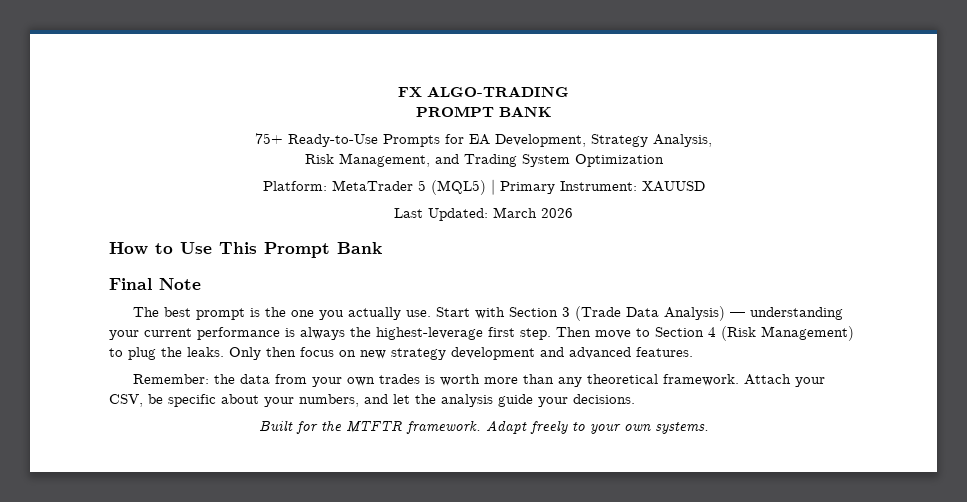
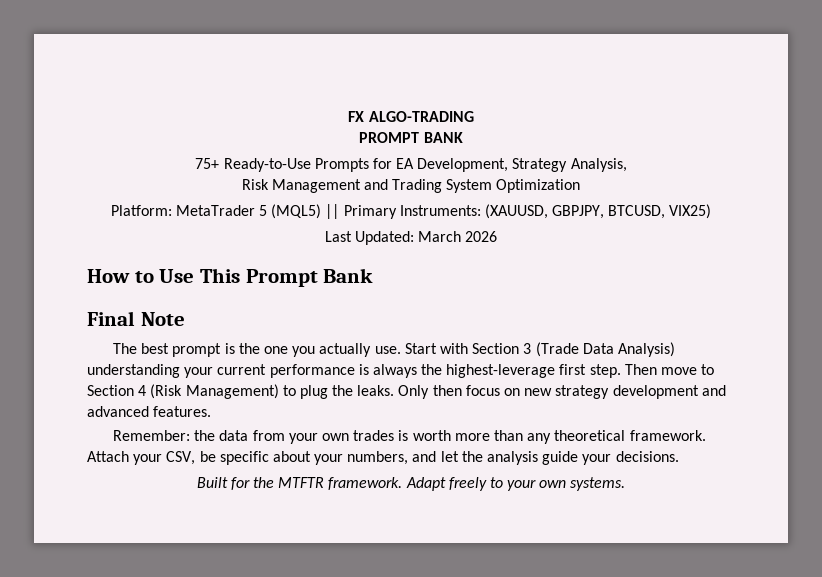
[338,153,430,167] Management, -> [271,179,361,193] Management
[490,179,705,195] | Primary Instrument: XAUUSD -> [325,204,712,219] || Primary Instruments: (XAUUSD, GBPJPY, BTCUSD, VIX25)
[730,312,746,317] — -> (675, 349) none

